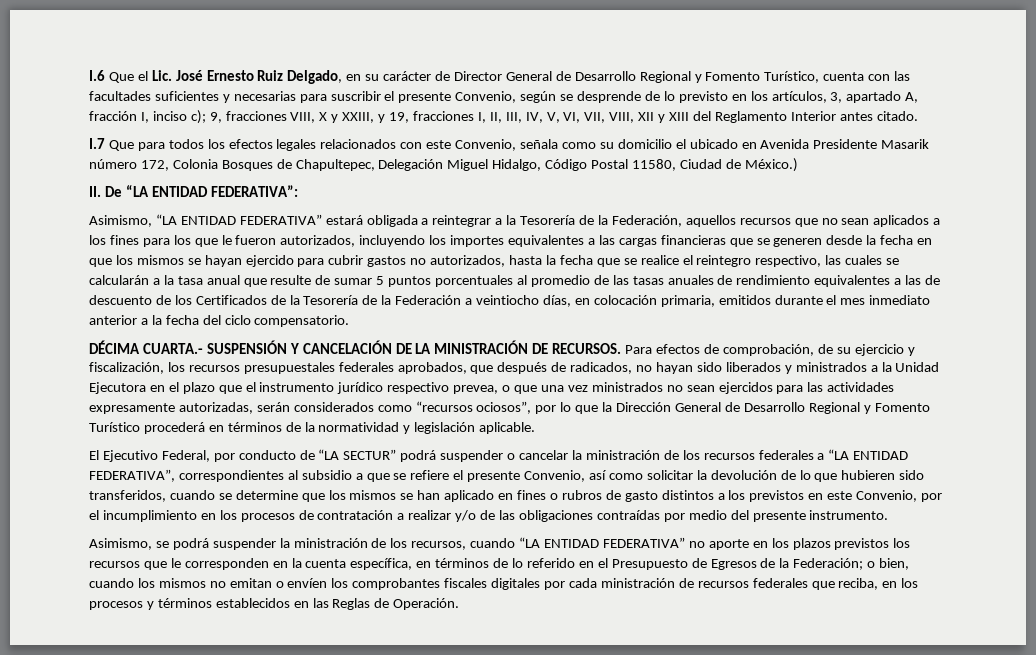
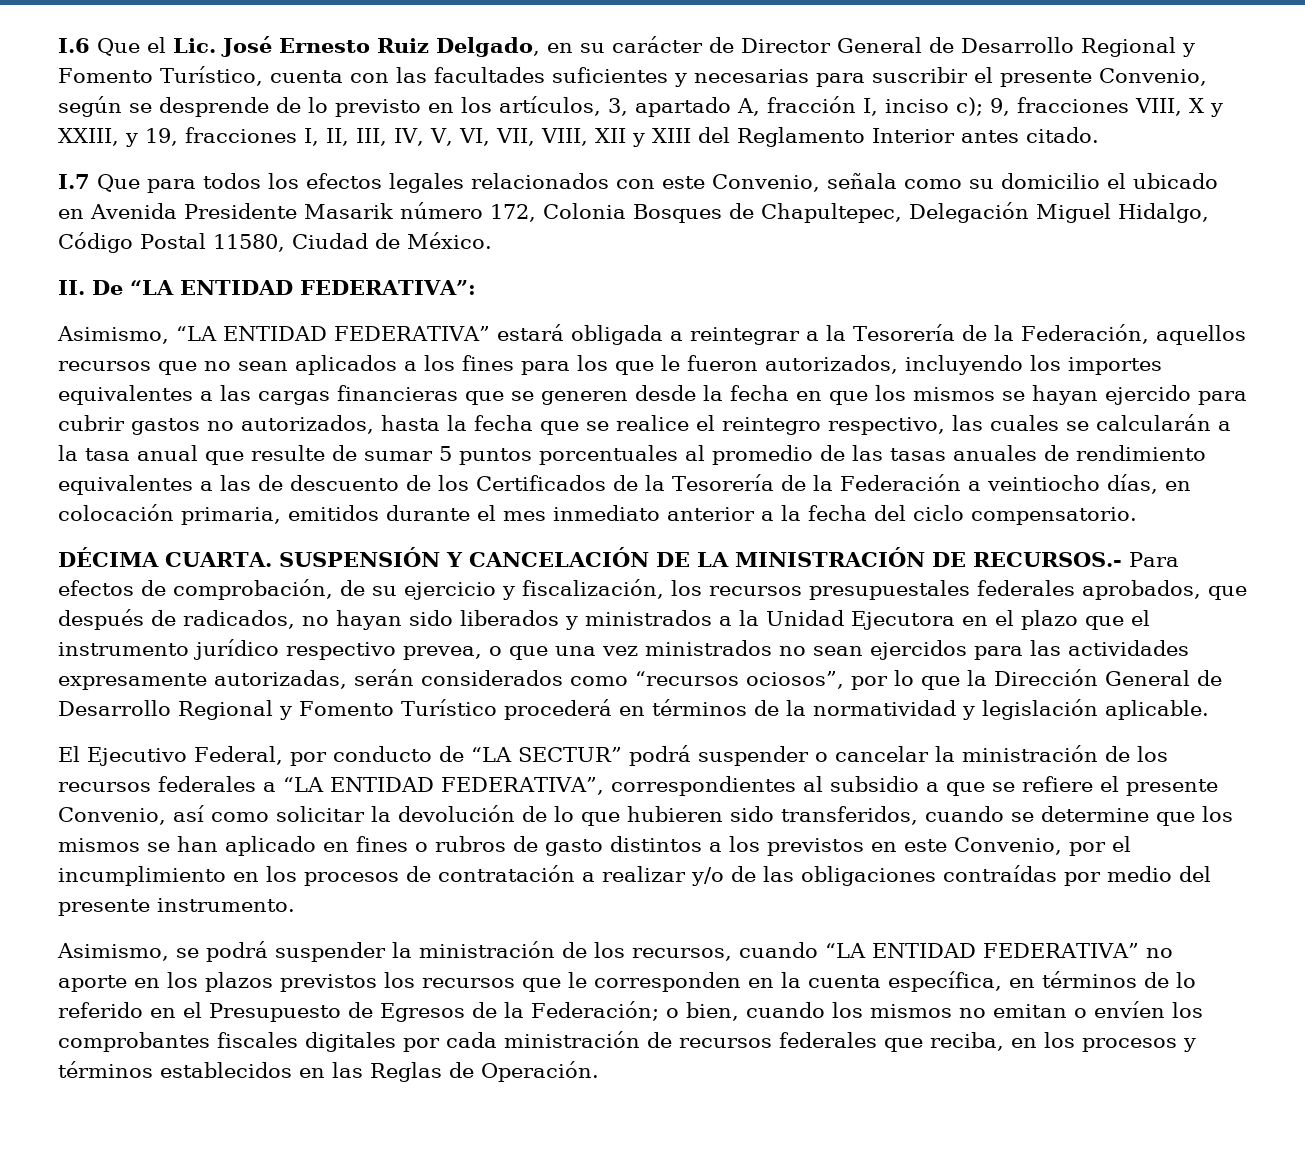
[744,158,798,172] México.) -> [406,232,492,249] México.
[142,343,203,354] CUARTA.- -> [165,552,272,567] CUARTA.
[552,343,622,354] RECURSOS. -> [972,552,1122,567] RECURSOS.-

